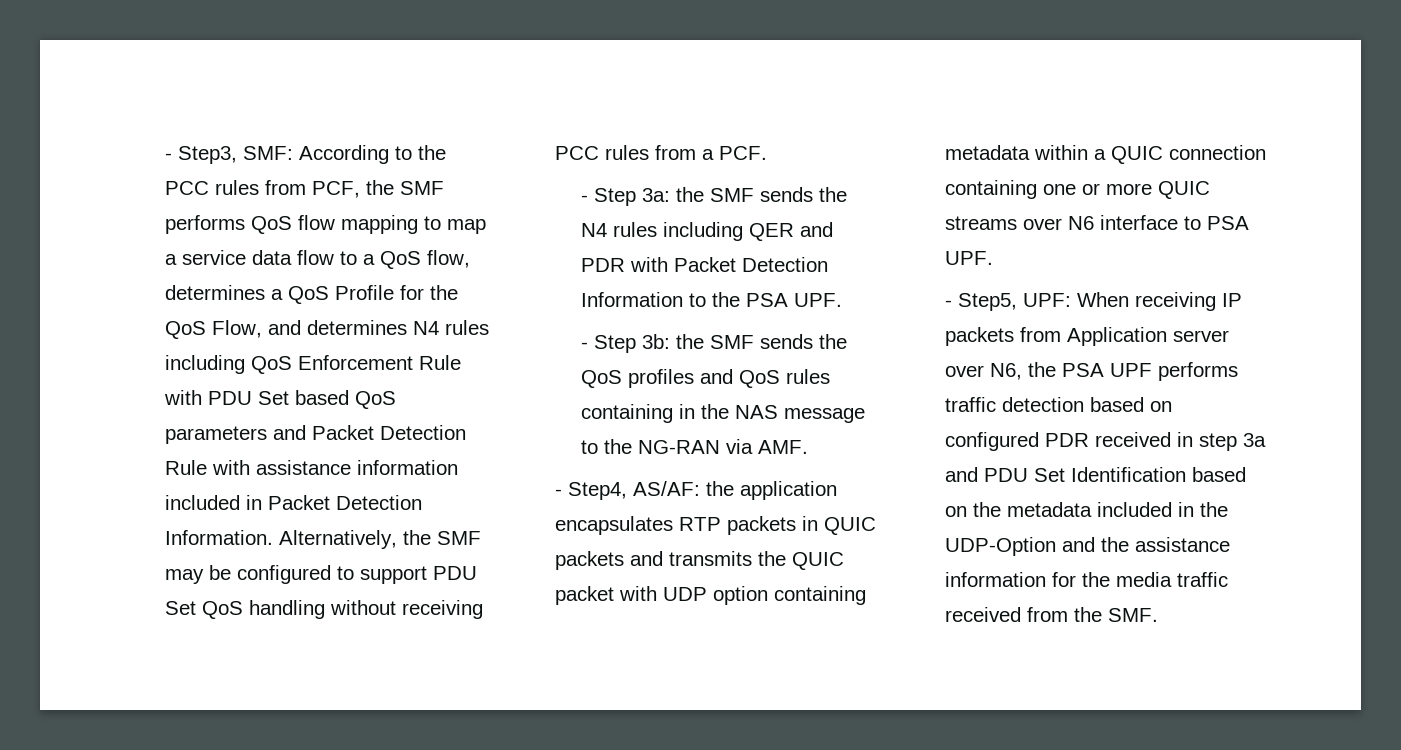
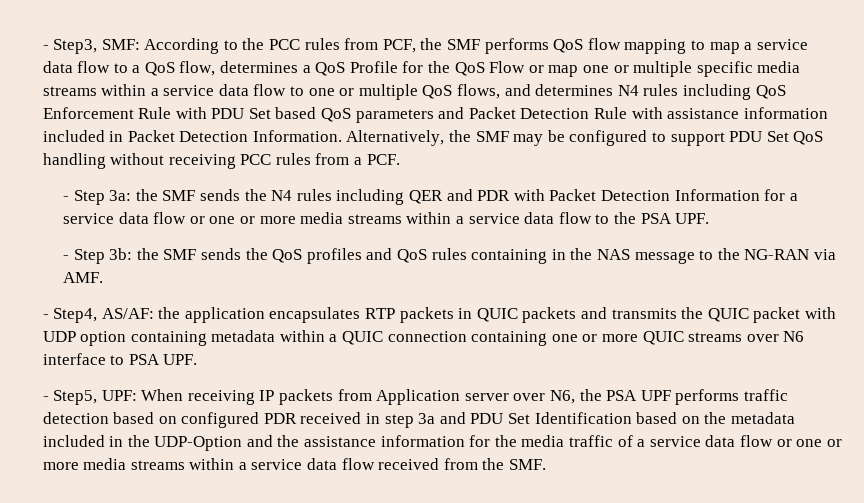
[211,320,262,338] Flow, -> [489,61,801,77] [42,84,501,100] Flow or map one or multiple specific media streams within a service data flow to one or multiple QoS flows,
(684, 299) none -> [764,189,798,201] [63,212,592,224] for a service data flow or one or more media streams within a service data flow
(1228, 579) none -> [617,435,842,447] [42,458,375,470] of a service data flow or one or more media streams within a service data flow

